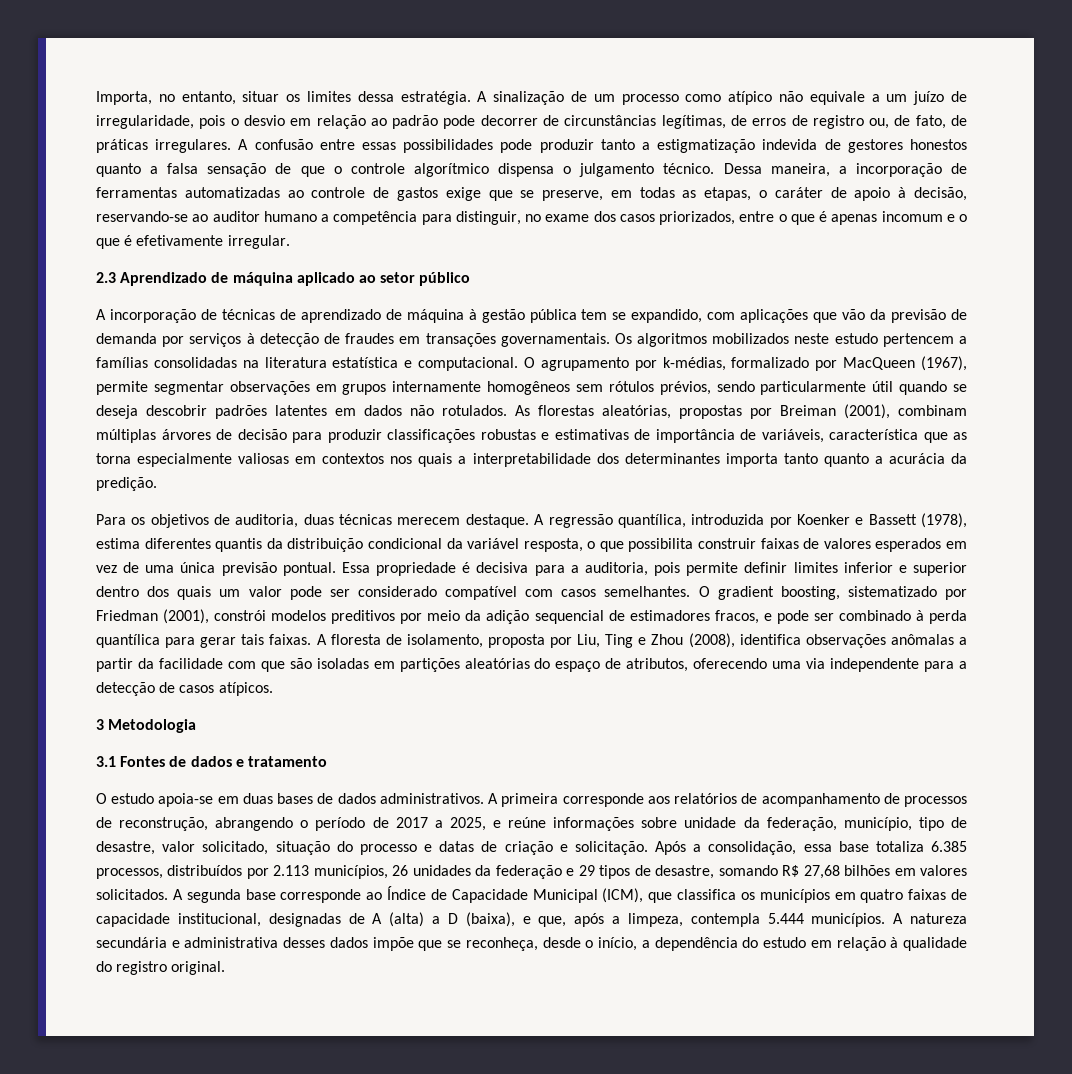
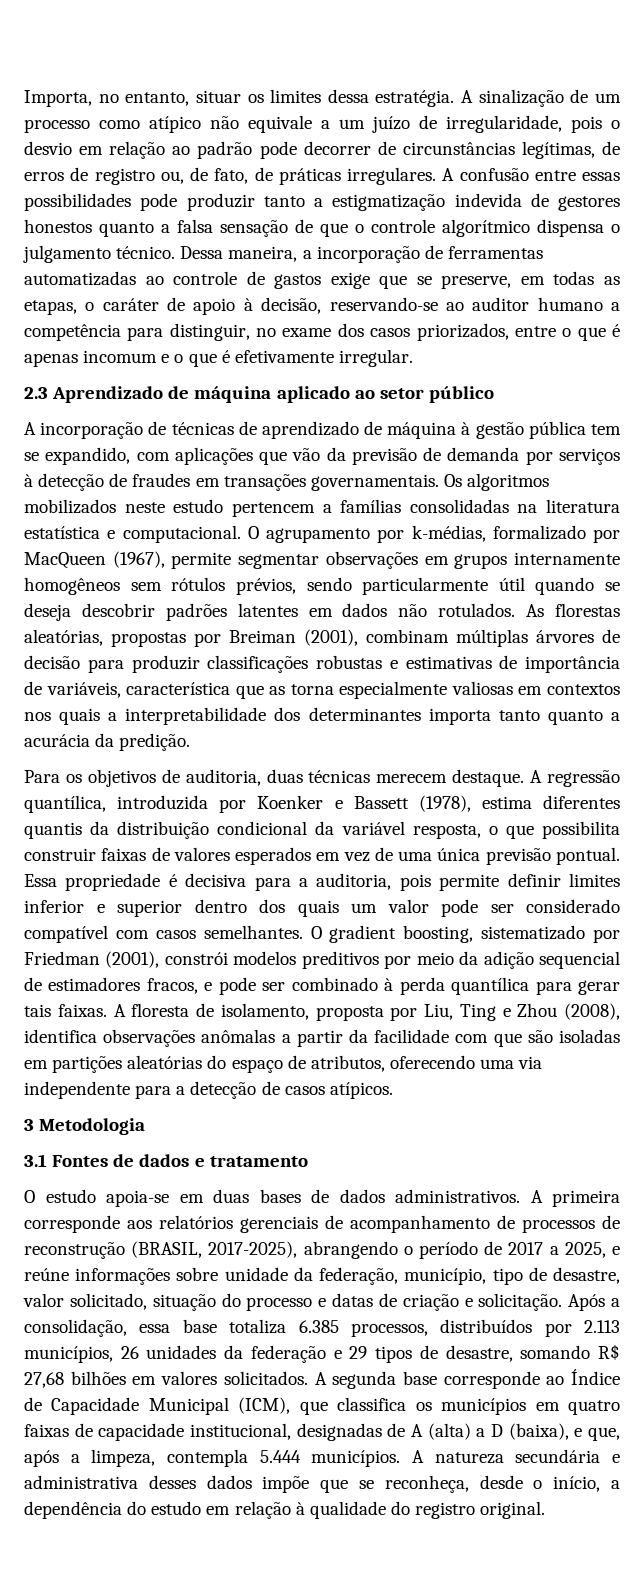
(738, 798) none -> [240,1216,318,1233] gerenciais
[119,817,209,831] reconstrução, -> [24,1241,298,1259] reconstrução (BRASIL, 2017-2025),

